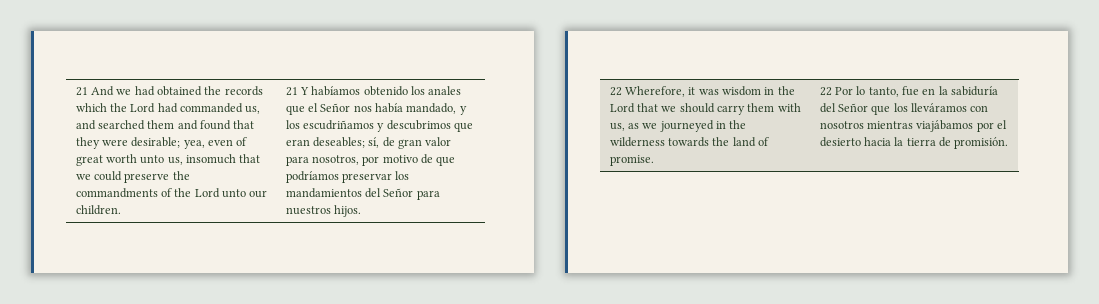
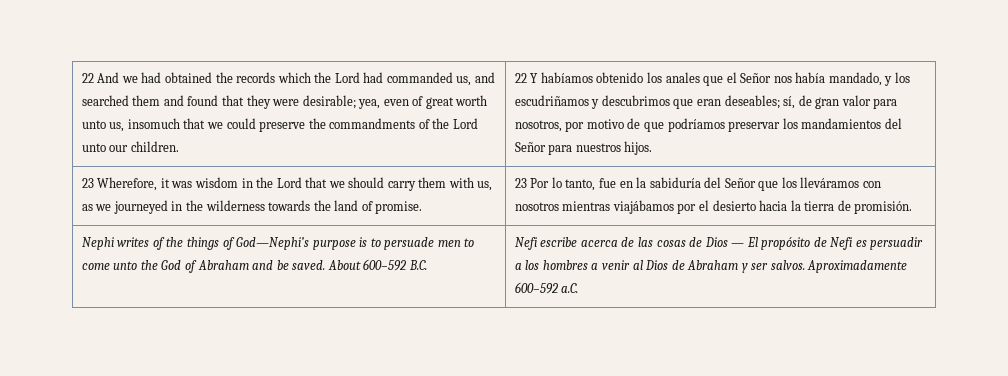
[75,87,88,96] 21 -> [81,73,94,83] 22
[285,87,298,96] 21 -> [514,73,527,83] 22
[609,87,622,96] 22 -> [81,178,94,188] 23
[819,87,832,96] 22 -> [514,178,527,188] 23
(1009, 143) none -> [81,237,475,250] [81,259,427,273] [514,237,924,250] [514,260,908,273] [514,282,579,294] // Nephi writes of the things of God—Nephi’s purpose is to persuade men to come unto the God of Abraham and be saved. About 600–592 B.C. | Nefi escribe acerca de las cosas de Dios — El propósito de Nefi es persuadir a los hombres a venir al Dios de Abraham y ser salvos. Aproximadamente 600–592 a.C.

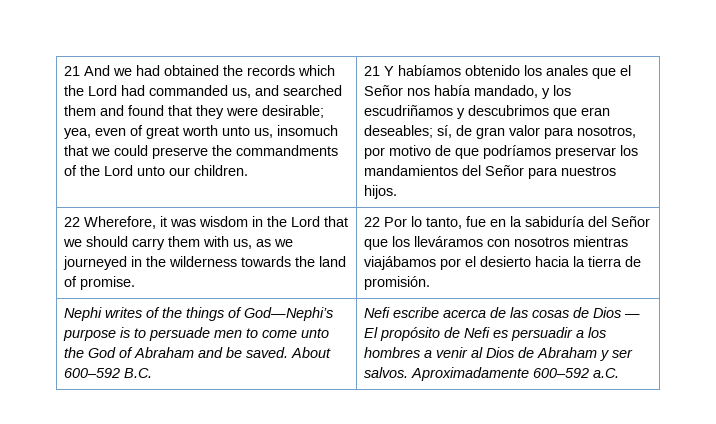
[81,73,94,83] 22 -> [64,66,81,76] 21
[514,73,527,83] 22 -> [364,66,381,76] 21
[81,178,94,188] 23 -> [64,217,81,227] 22
[514,178,527,188] 23 -> [364,217,381,227] 22

